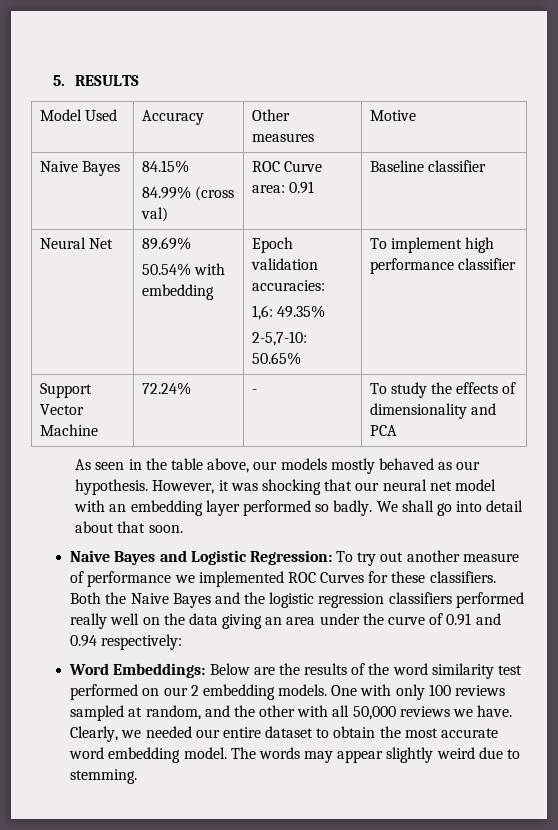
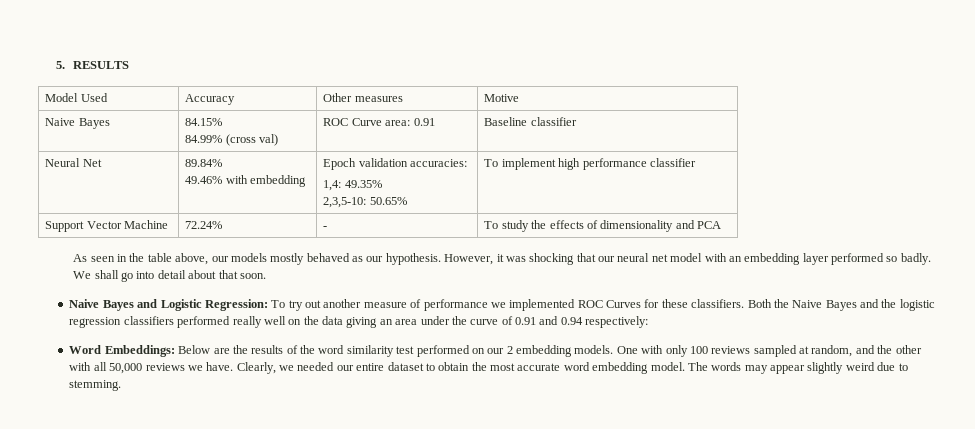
[141,237,191,250] [141,263,191,276] 89.69% // 50.54% -> [185,159,223,167] [185,176,223,184] 89.84% // 49.46%
[251,305,273,320] 1,6: -> [323,180,342,191] 1,4:
[251,331,307,346] 2-5,7-10: -> [323,197,367,208] 2,3,5-10:

